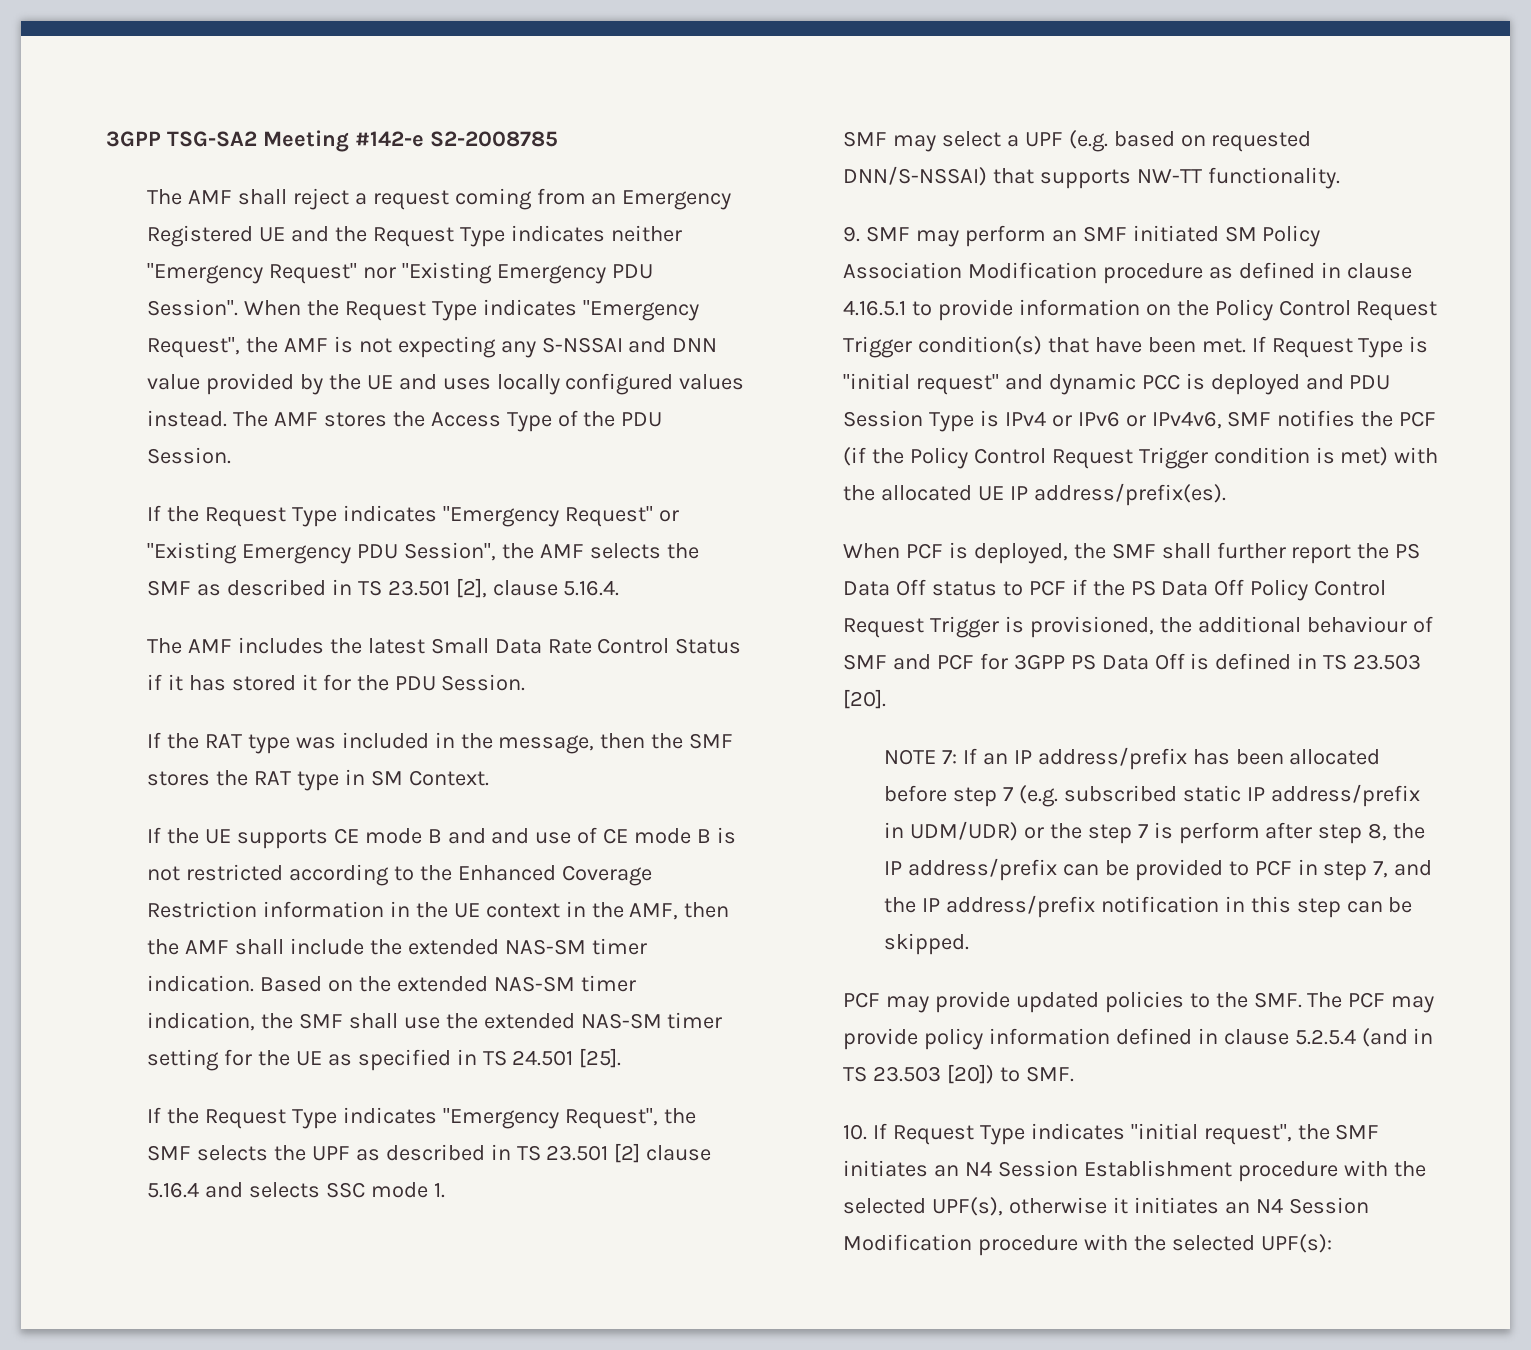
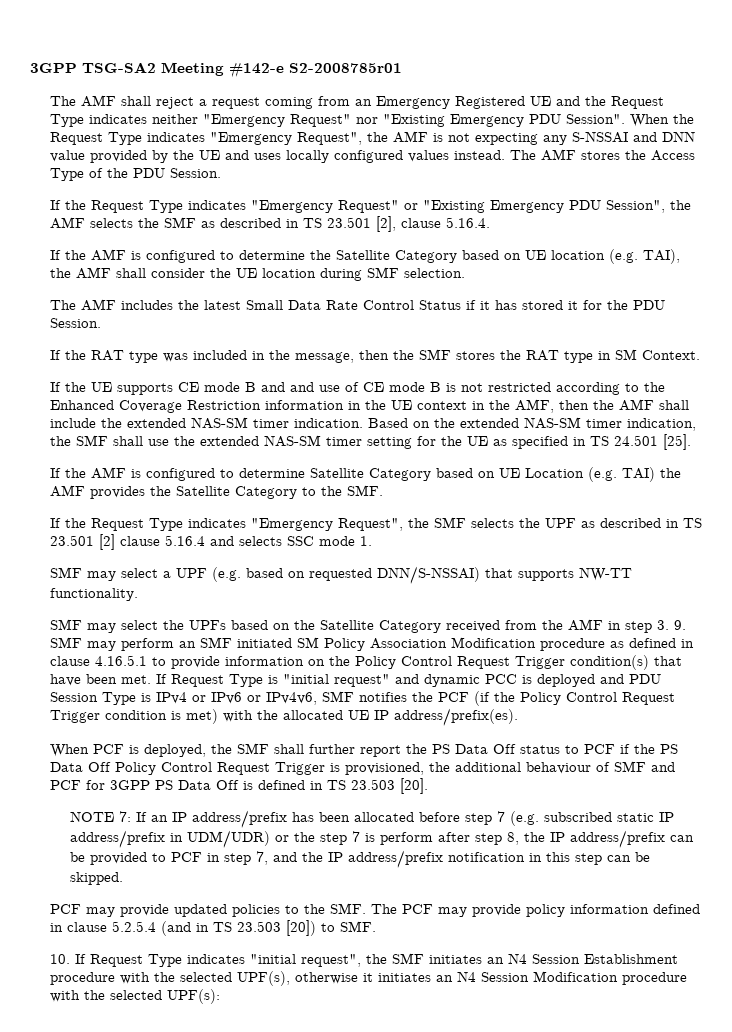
[429,131,558,147] S2-2008785 -> [289,63,402,73] S2-2008785r01
(620, 588) none -> [49,249,680,264] [49,267,465,281] // If the AMF is configured to determine the Satellite Category based on UE location (e.g. TAI), the AMF shall consider the UE location during SMF selection.
(622, 1058) none -> [49,467,681,482] [49,485,383,499] // If the AMF is configured to determine Satellite Category based on UE Location (e.g. TAI) the AMF provides the Satellite Category to the SMF.
(1340, 178) none -> [49,619,669,633] SMF may select the UPFs based on the Satellite Category received from the AMF in step 3.

